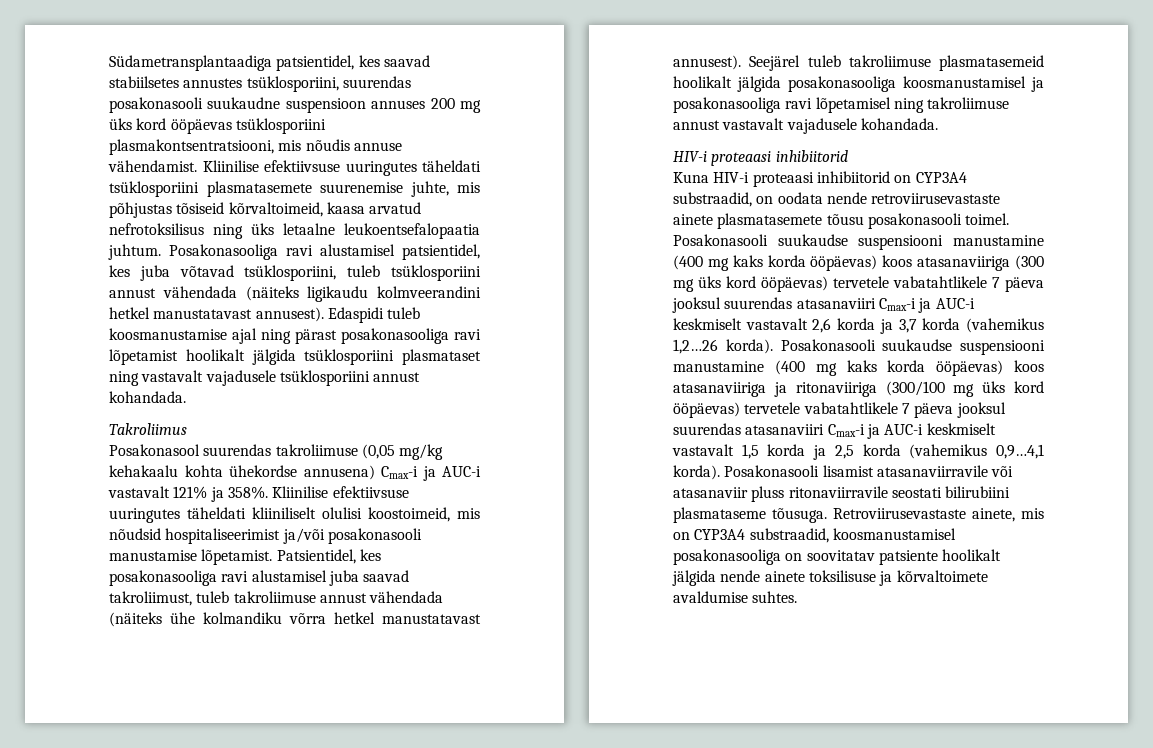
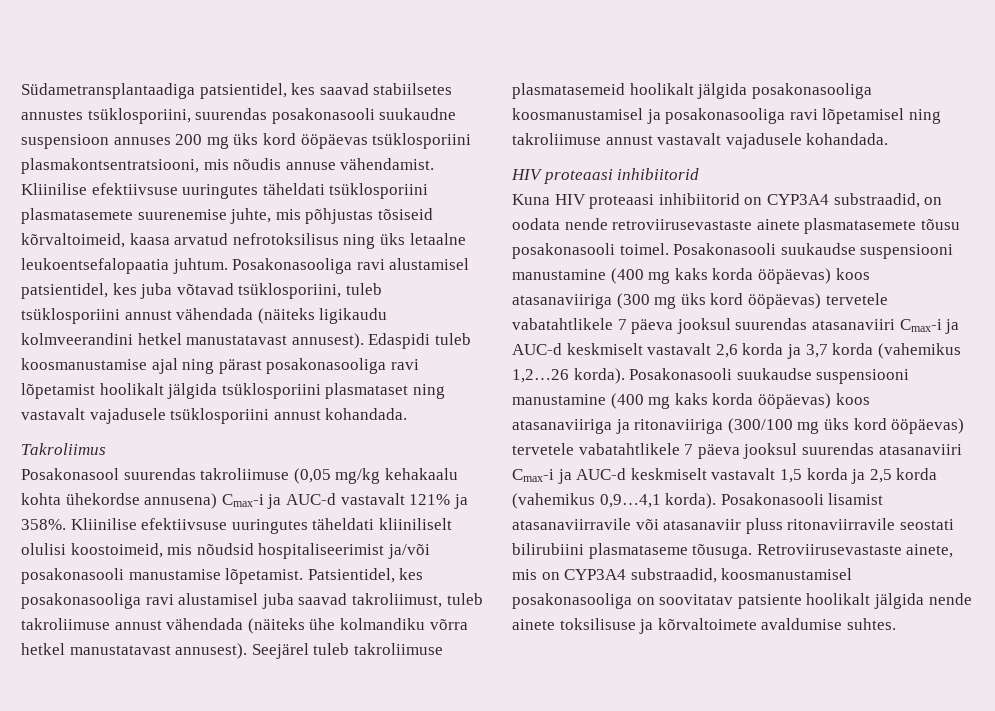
[442,466,481,477] AUC-i -> [285,493,336,505] AUC-d
[673,151,707,162] HIV-i -> [511,169,543,180] HIV
[713,172,750,183] HIV-i -> [554,194,586,205] HIV
[935,298,975,309] AUC-i -> [512,343,562,355] AUC-d
[884,424,924,435] AUC-i -> [576,468,627,480] AUC-d

